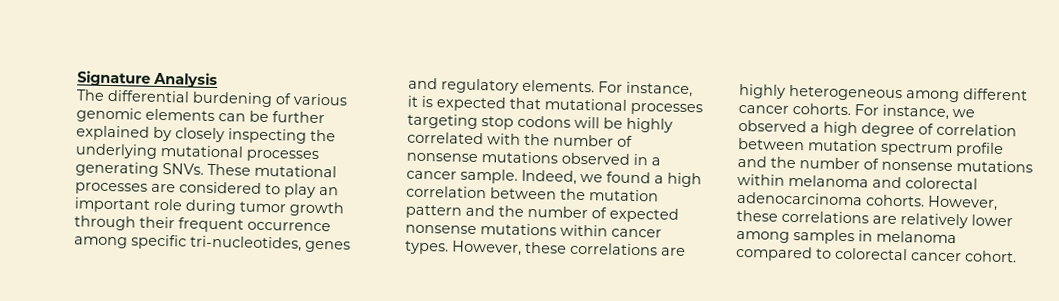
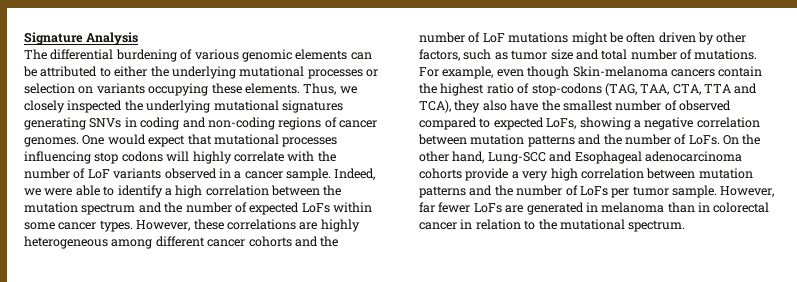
[272,111,325,124] [76,125,336,144] [75,143,319,162] [75,161,337,178] [75,181,339,198] [74,197,344,217] [74,215,331,233] [74,234,351,253] [408,77,693,98] [407,95,507,112] further explained by closely inspecting the underlying mutational processes generating SNVs. These mutational processes are considered to play an important role during tumor growth through their frequent occurrence among specific tri-nucleotides, genes and regulatory elements. For instance, it is expected -> [40,66,378,79] [24,83,357,96] [24,100,343,113] [24,117,377,130] [24,134,186,147] attributed to either the underlying mutational processes or selection on variants occupying these elements. Thus, we closely inspected the underlying mutational signatures generating SNVs in coding and non-coding regions of cancer genomes. One would expect
[407,113,478,130] targeting -> [24,151,91,164] influencing
[603,117,673,133] [407,131,484,145] be highly correlated -> [192,151,284,164] highly correlate
[406,151,558,164] nonsense mutations -> [87,168,162,179] LoF variants
[606,171,651,184] found -> [44,185,163,198] were able to identify
[405,204,462,219] pattern -> [81,203,136,215] spectrum
[405,223,608,237] nonsense mutations within -> [301,202,372,213] [24,222,55,230] LoFs within some
[792,103,975,120] [738,119,1017,138] [738,137,1004,158] [737,155,1033,173] [737,173,978,190] [737,191,998,211] [736,209,1013,229] [736,229,957,245] [735,245,1017,263] cohorts. For instance, we observed a high degree of correlation between mutation spectrum profile and the number of nonsense mutations within melanoma and colorectal adenocarcinoma cohorts. However, these correlations are relatively lower among samples in melanoma compared to colorectal cancer cohort. -> [248,236,339,247] [419,32,747,45] [419,49,758,61] [419,66,763,79] [419,83,758,96] [419,100,731,113] [419,117,760,130] [418,134,761,147] [419,151,742,164] [419,168,753,181] [419,185,775,198] [419,202,770,215] [419,219,686,232] cohorts and the number of LoF mutations might be often driven by other factors, such as tumor size and total number of mutations. For example, even though Skin-melanoma cancers contain the highest ratio of stop-codons (TAG, TAA, CTA, TTA and TCA), they also have the smallest number of observed compared to expected LoFs, showing a negative correlation between mutation patterns and the number of LoFs. On the other hand, Lung-SCC and Esophageal adenocarcinoma cohorts provide a very high correlation between mutation patterns and the number of LoFs per tumor sample. However, far fewer LoFs are generated in melanoma than in colorectal cancer in relation to the mutational spectrum.

